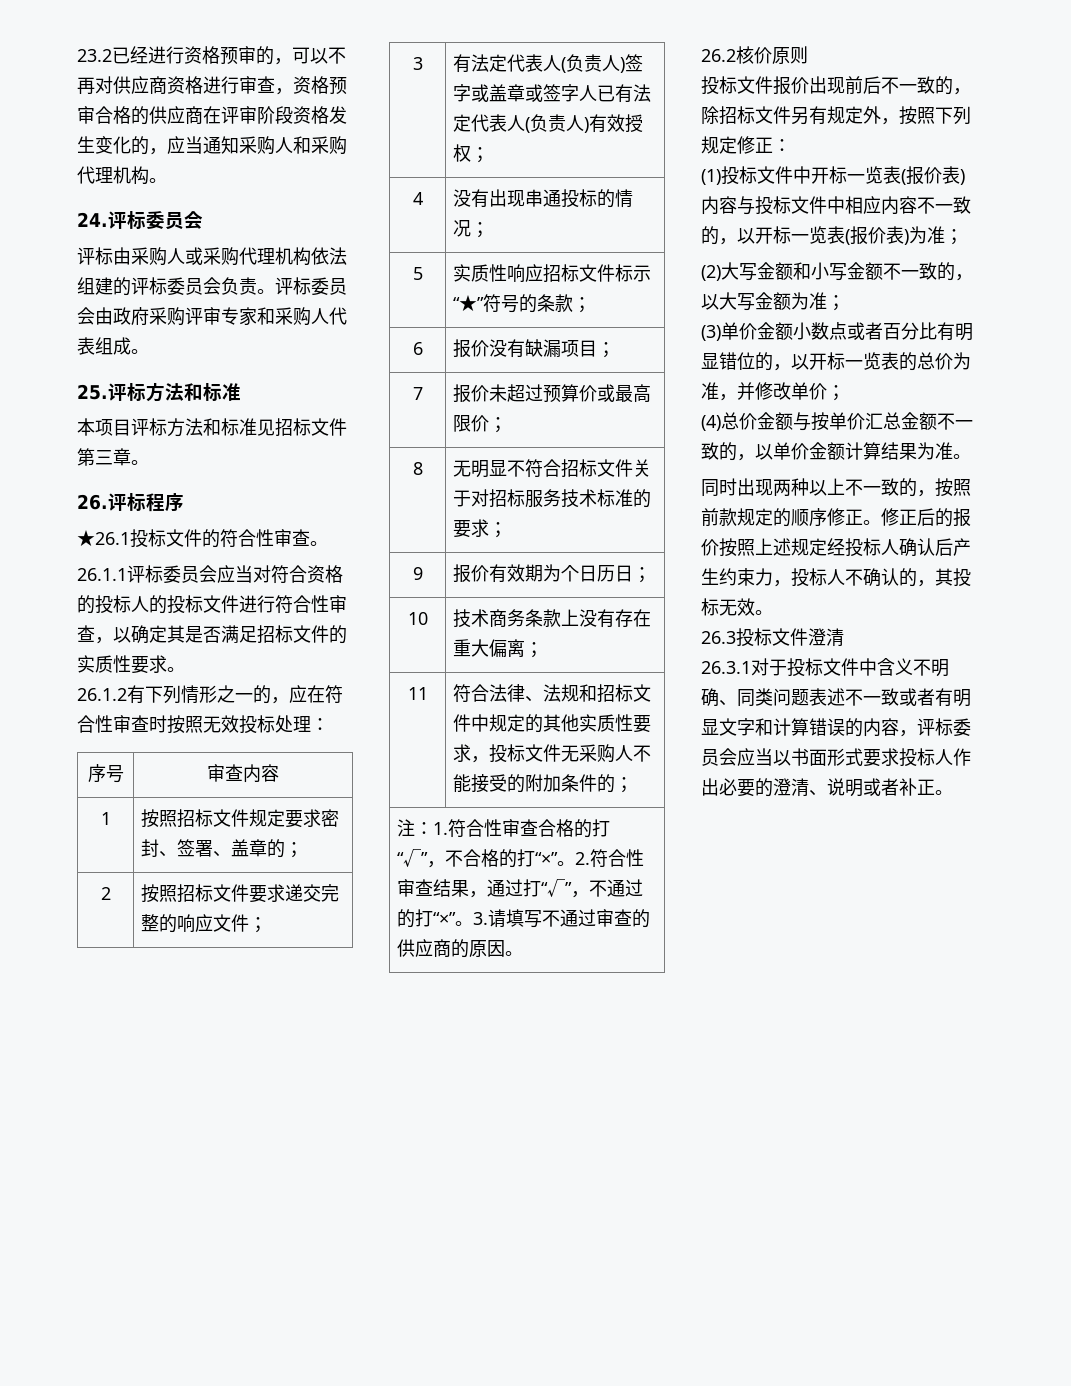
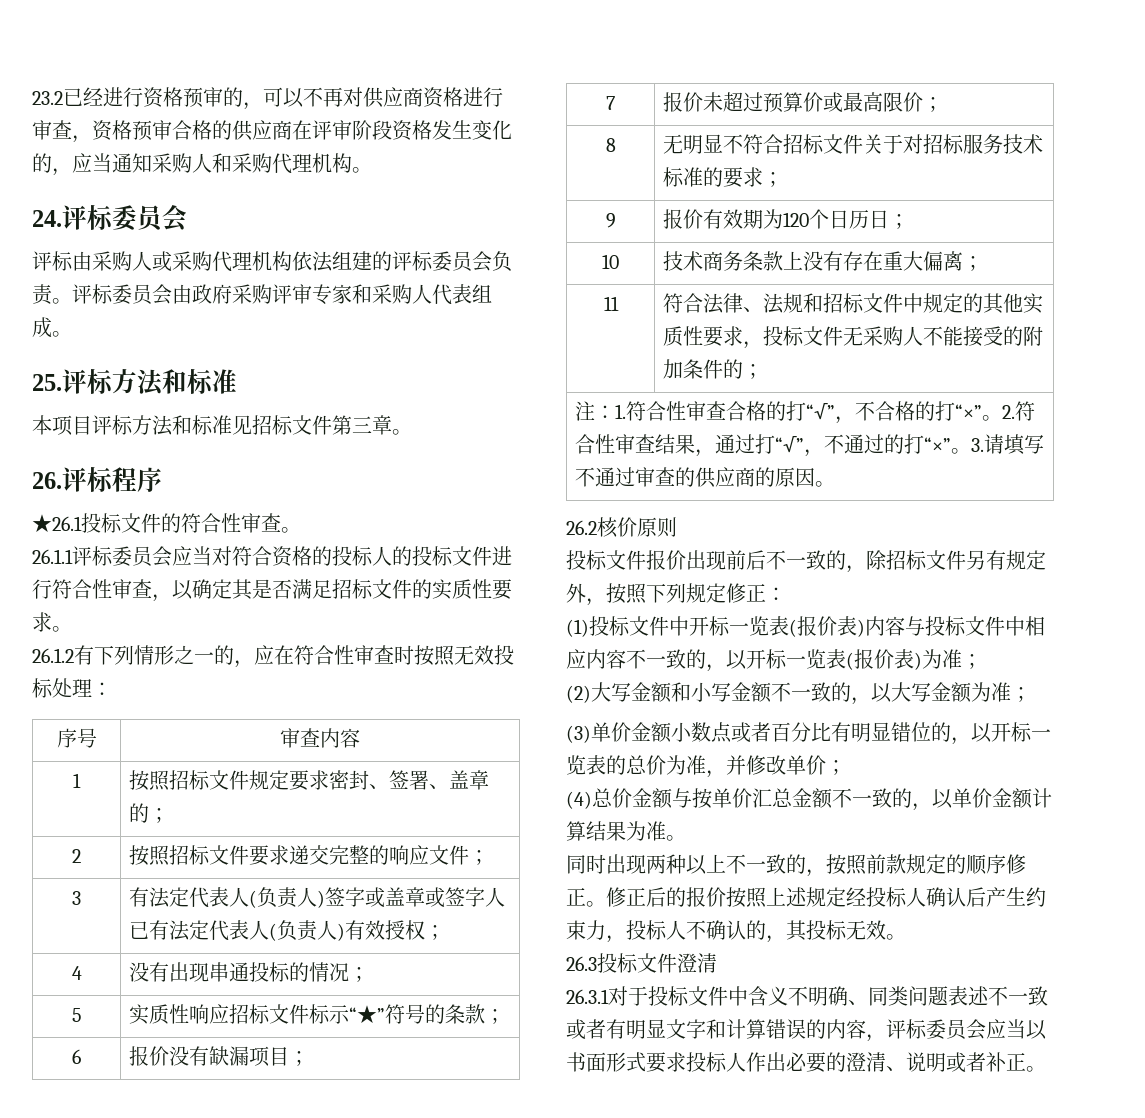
(561, 573) none -> [783,212,810,227] 120

